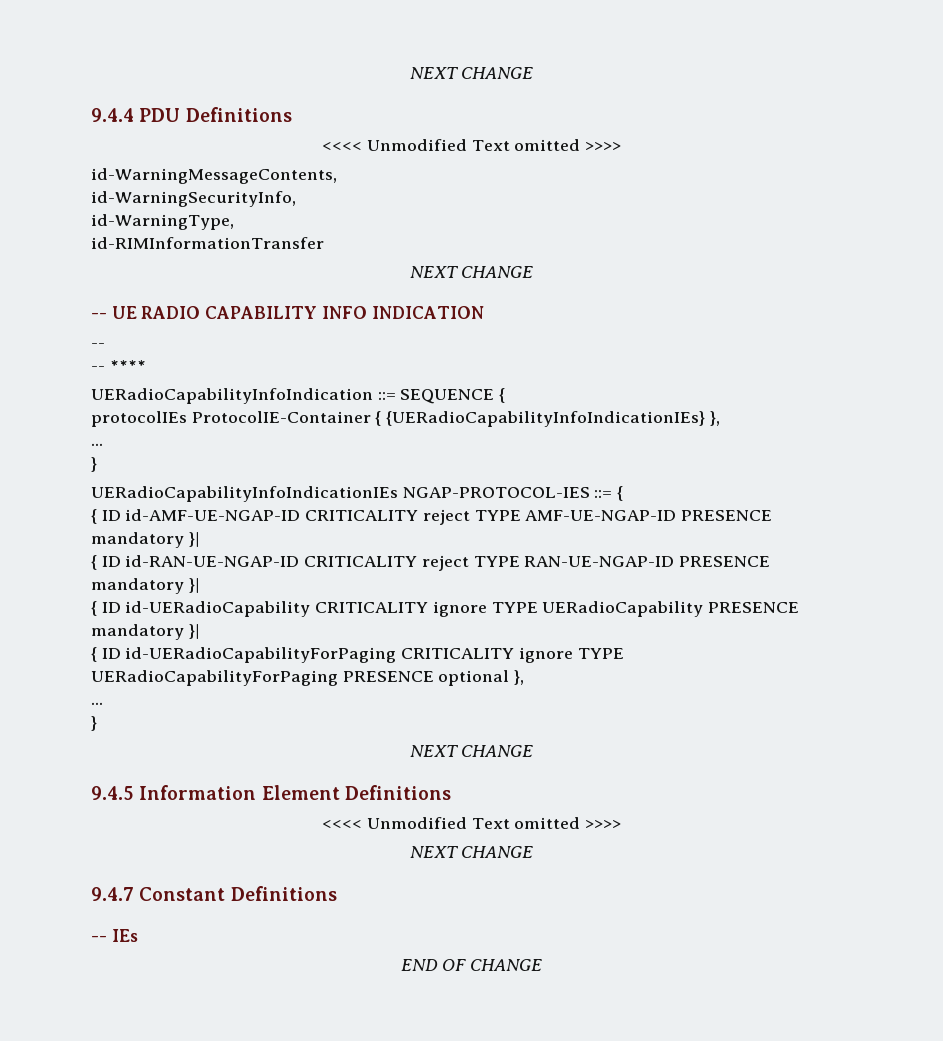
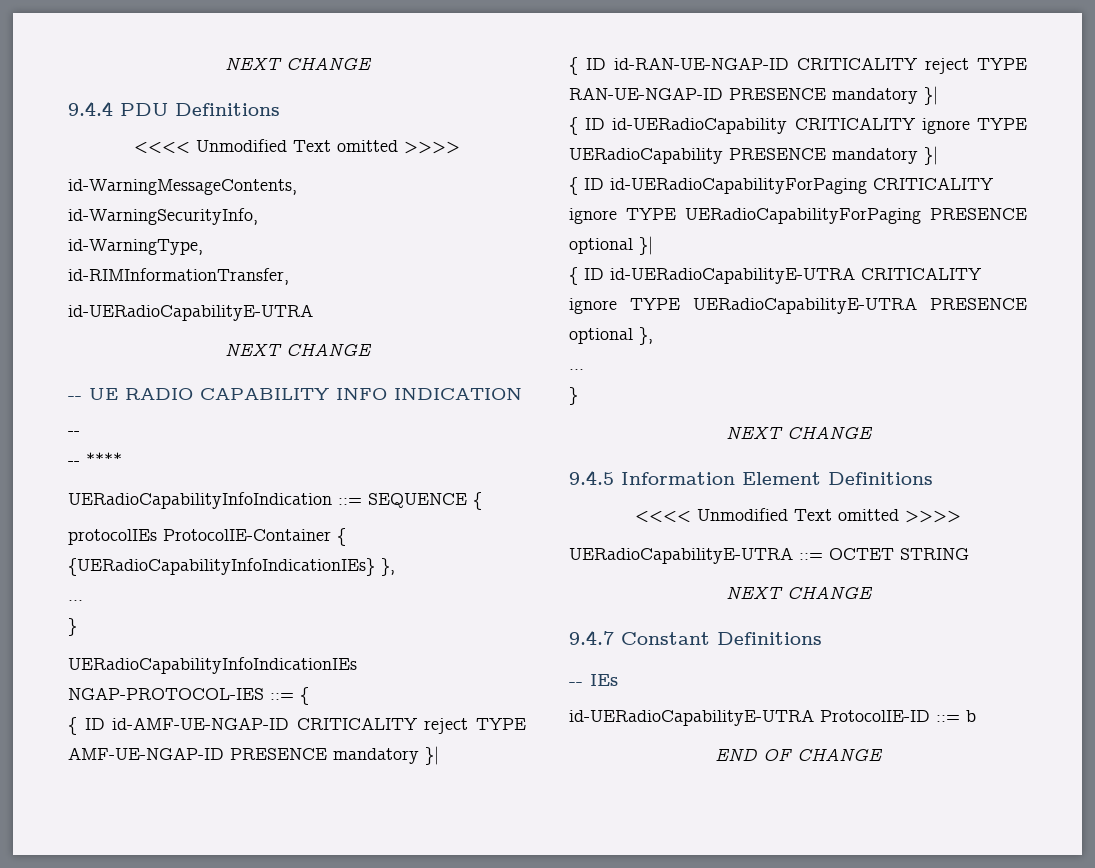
[91,237,324,249] id-RIMInformationTransfer -> [68,268,289,285] [68,304,313,321] id-RIMInformationTransfer, // id-UERadioCapabilityE-UTRA
(510, 678) none -> [639,236,653,255] [569,267,982,285] [569,297,1027,314] [569,328,633,344] }| // { ID id-UERadioCapabilityE-UTRA CRITICALITY ignore TYPE UERadioCapabilityE-UTRA PRESENCE optional
(621, 824) none -> [569,547,969,564] // UERadioCapabilityE-UTRA ::= OCTET STRING
(138, 935) none -> [569,709,976,726] // id-UERadioCapabilityE-UTRA ProtocolIE-ID ::= b

